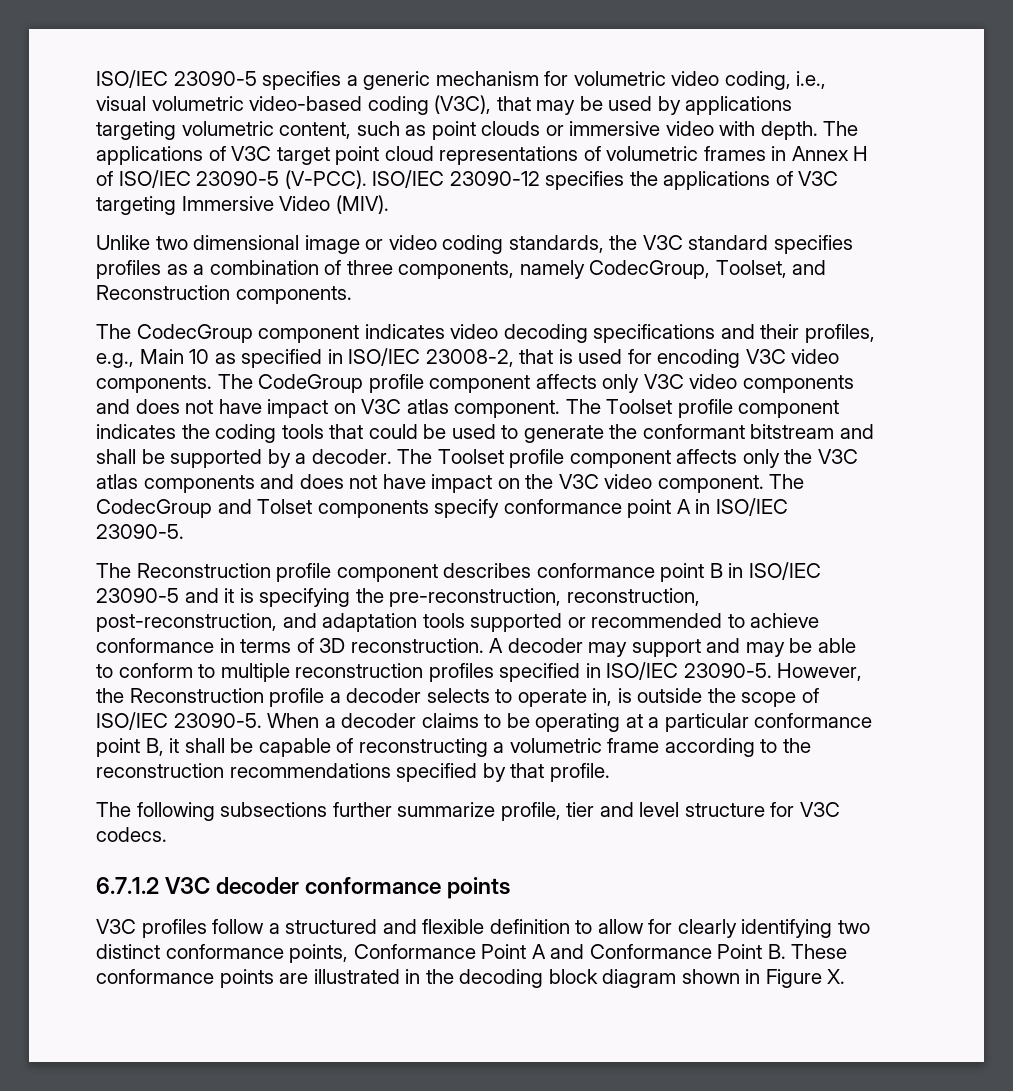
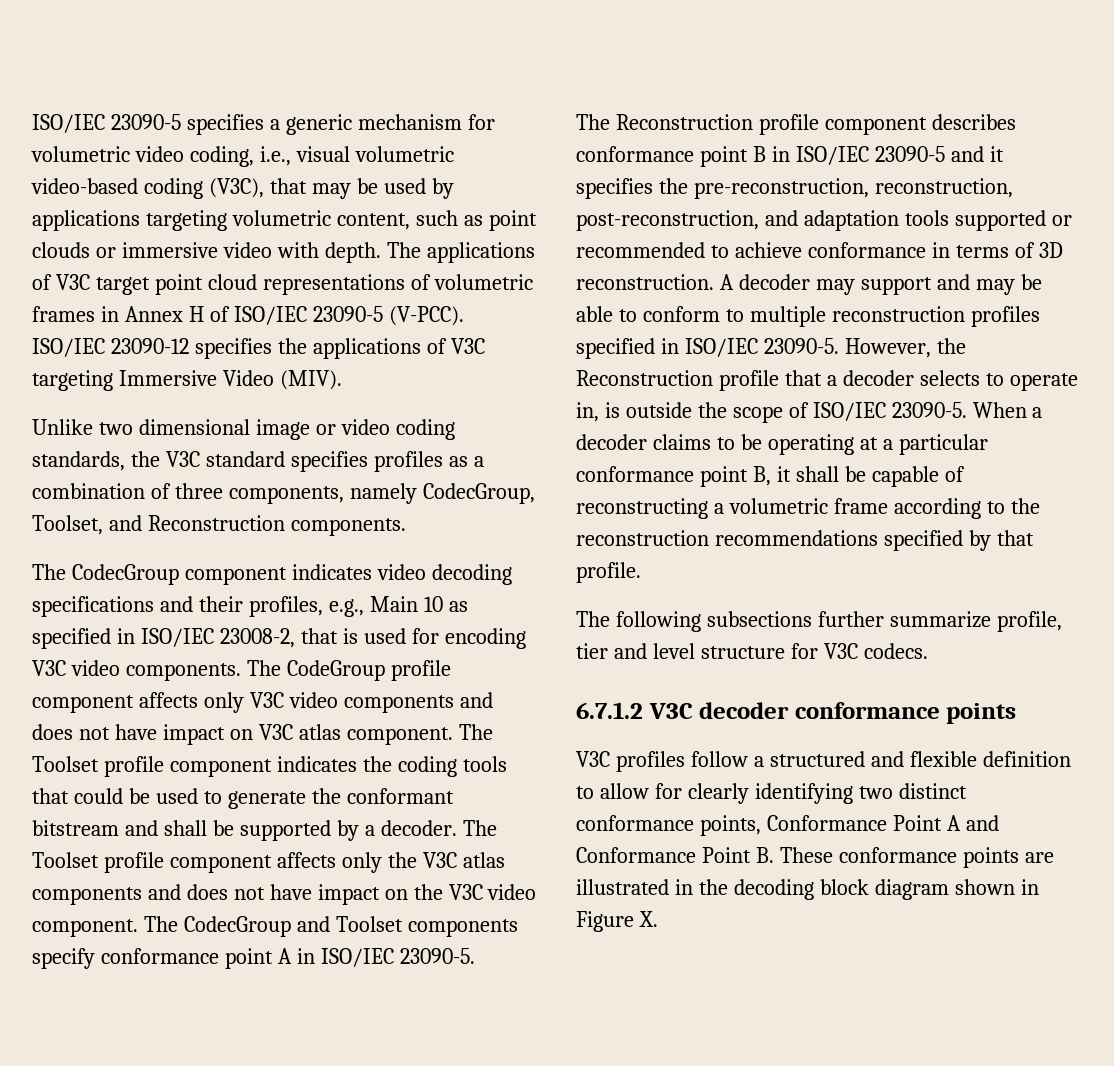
[257,499,313,514] Tolset -> [335,916,403,932] Toolset
[239,588,351,607] is specifying -> [576,178,653,199] specifies
(325, 697) none -> [784,370,822,386] that

